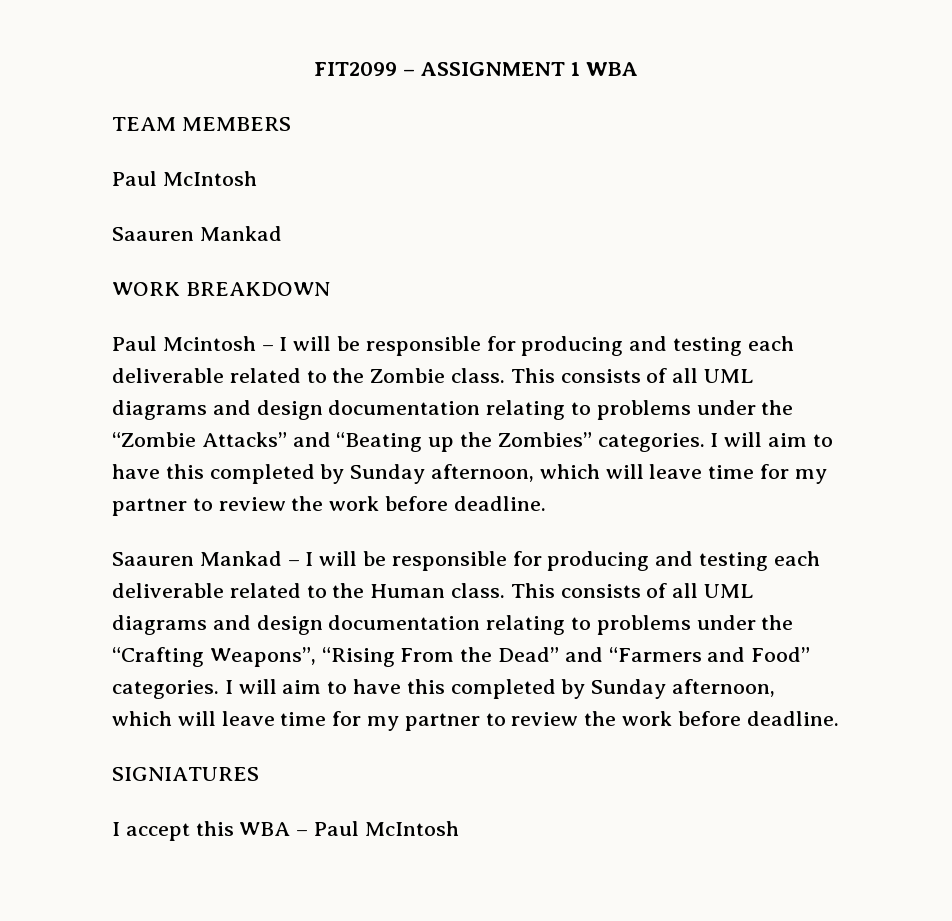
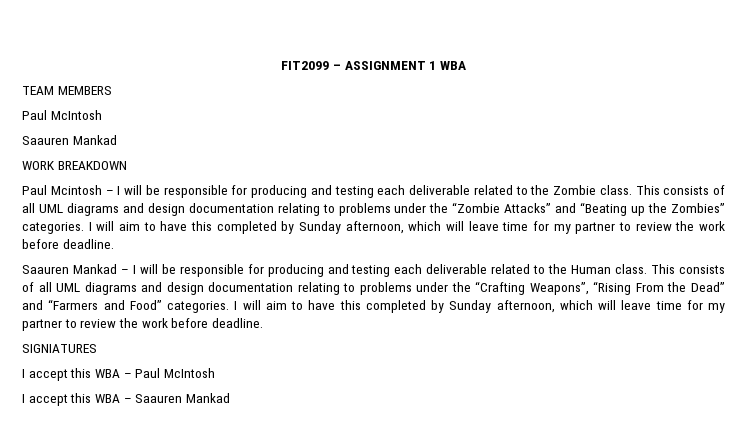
(459, 828) none -> [22,393,230,406] // I accept this WBA – Saauren Mankad

